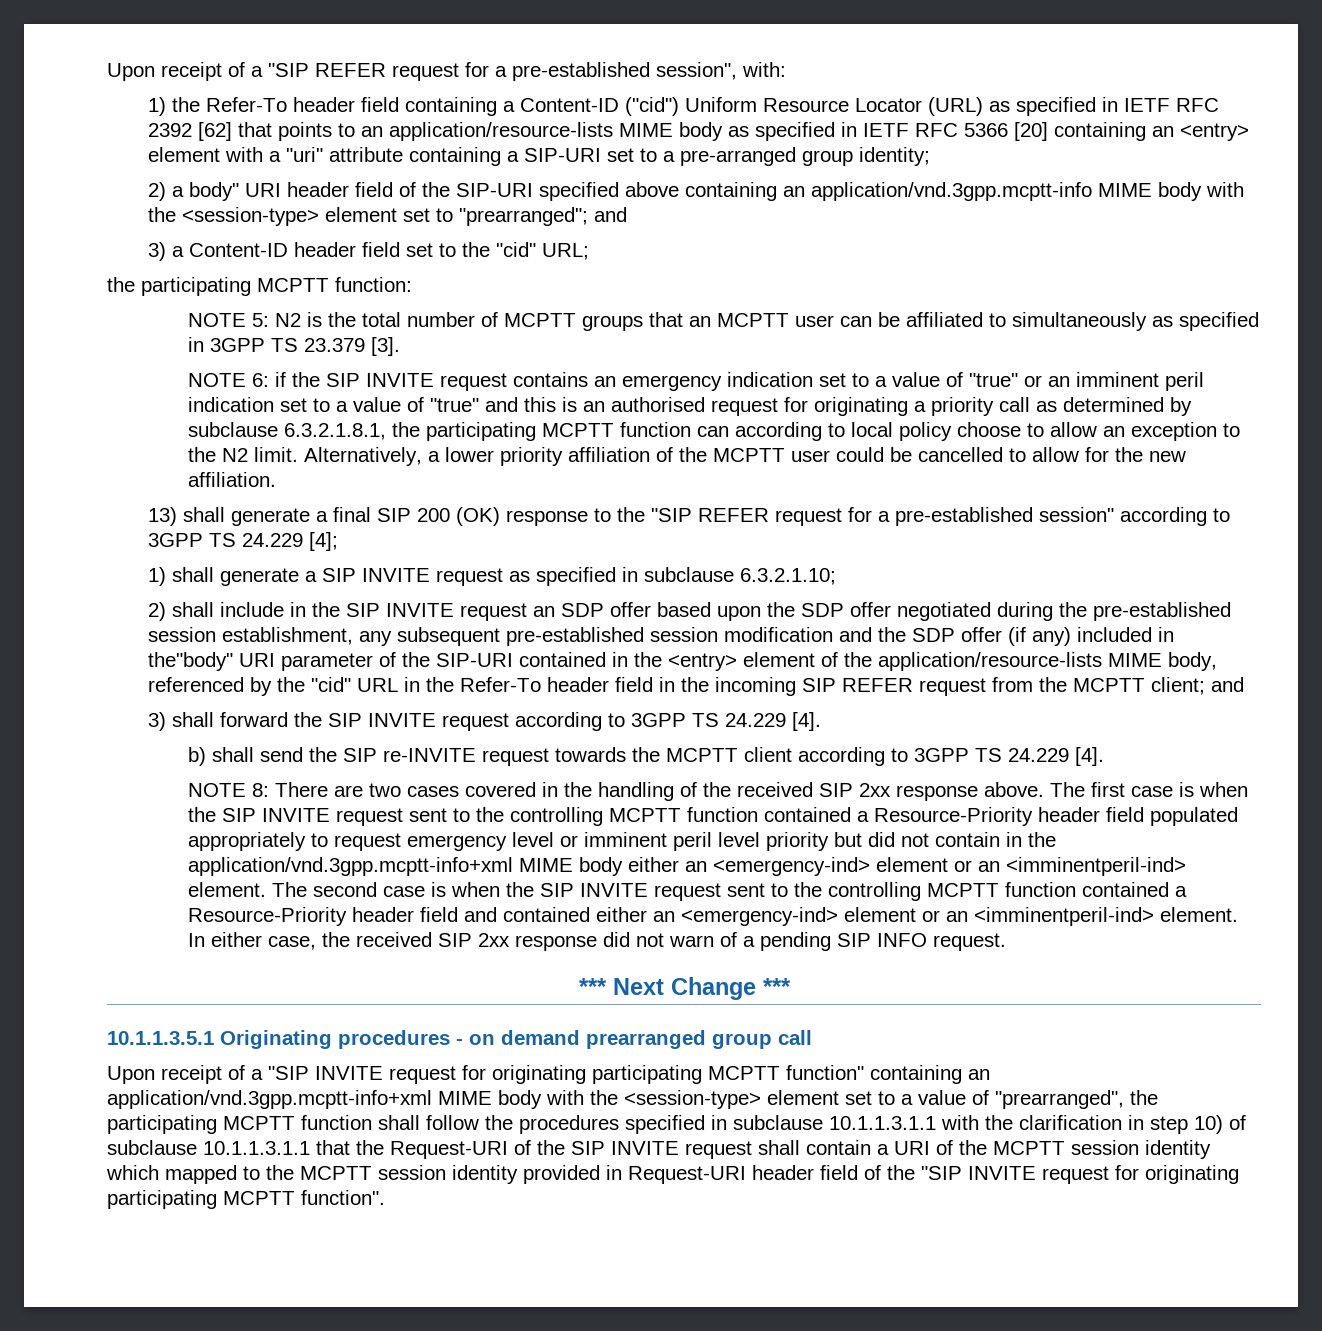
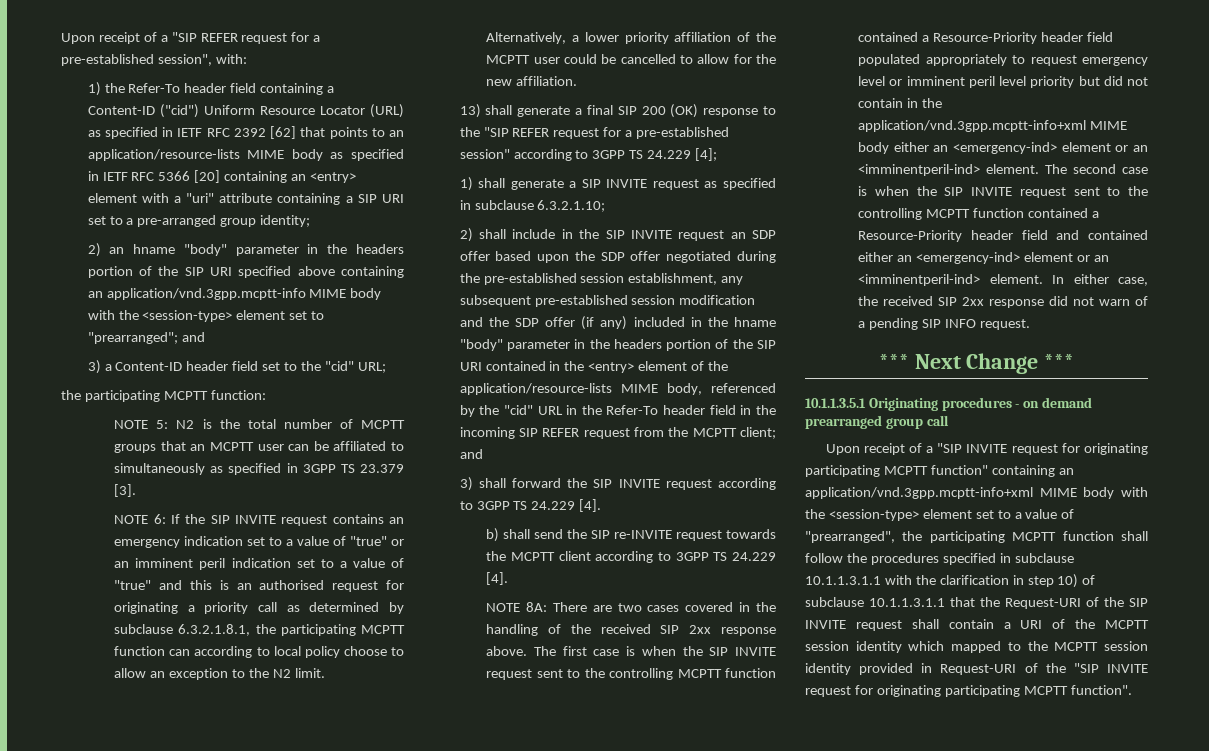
[523,148,601,162] SIP-URI -> [357,194,404,203] SIP URI
[171,182,533,201] a body" URI header field of the SIP-URI -> [109,244,404,256] [87,266,232,278] an hname "body" parameter in the headers portion of the SIP URI
[275,372,287,387] if -> [170,514,180,524] If
[147,652,513,671] the"body" URI parameter of the SIP-URI -> [707,317,776,327] [459,339,776,351] [459,362,482,371] the hname "body" parameter in the headers portion of the SIP URI
[252,783,270,797] 8: -> [526,602,548,612] 8A:
[752,1165,858,1180] header field -> (1017, 669) none

